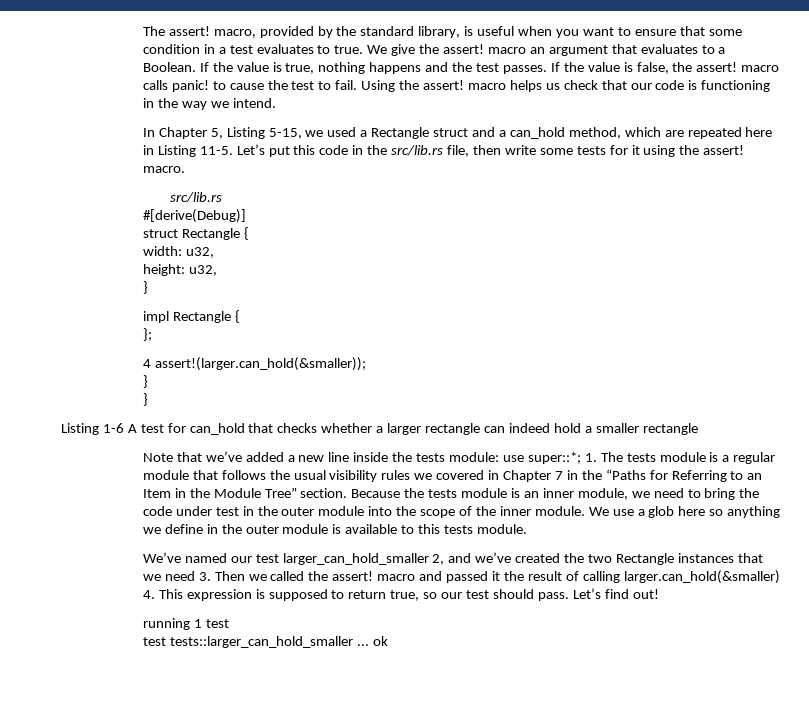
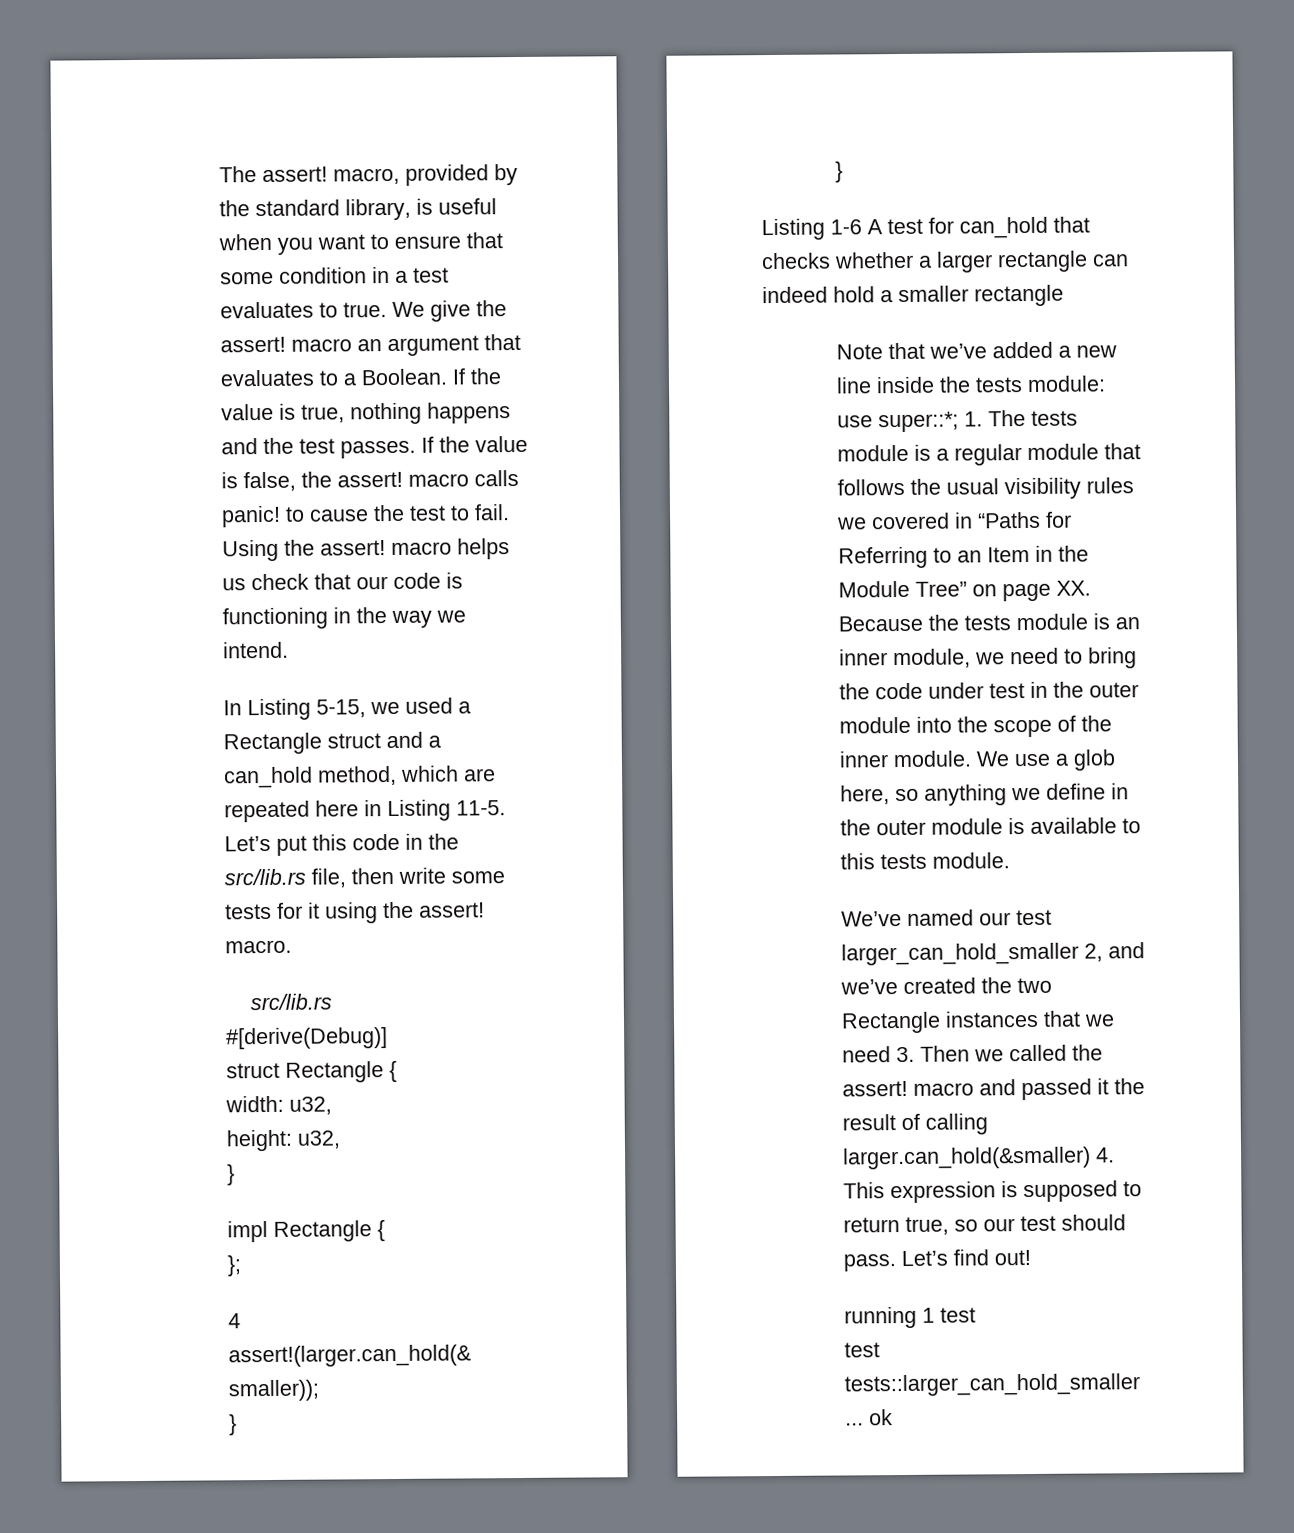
[158,127,223,139] Chapter 5, -> (243, 708) none
[503,470,602,482] Chapter 7 in the -> (974, 520) none
[300,488,348,498] section. -> [972,580,1092,602] on page XX.
[678,506,706,516] here -> [840,785,891,805] here,

